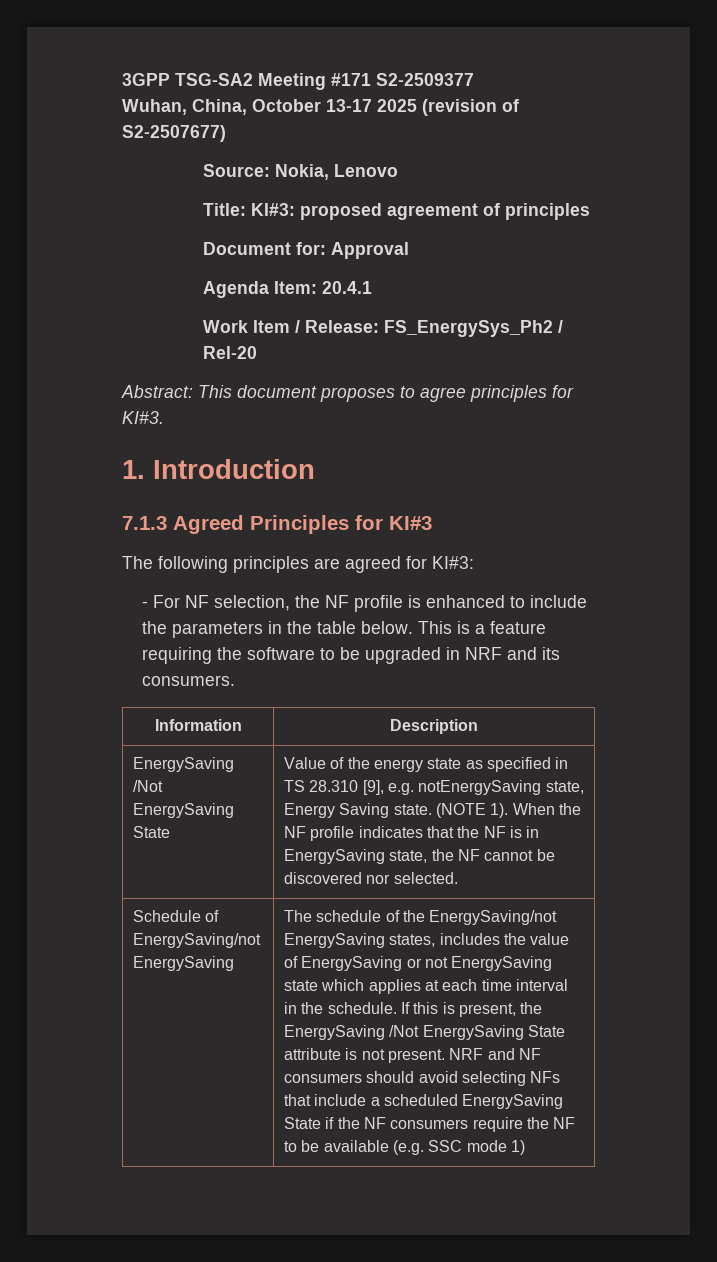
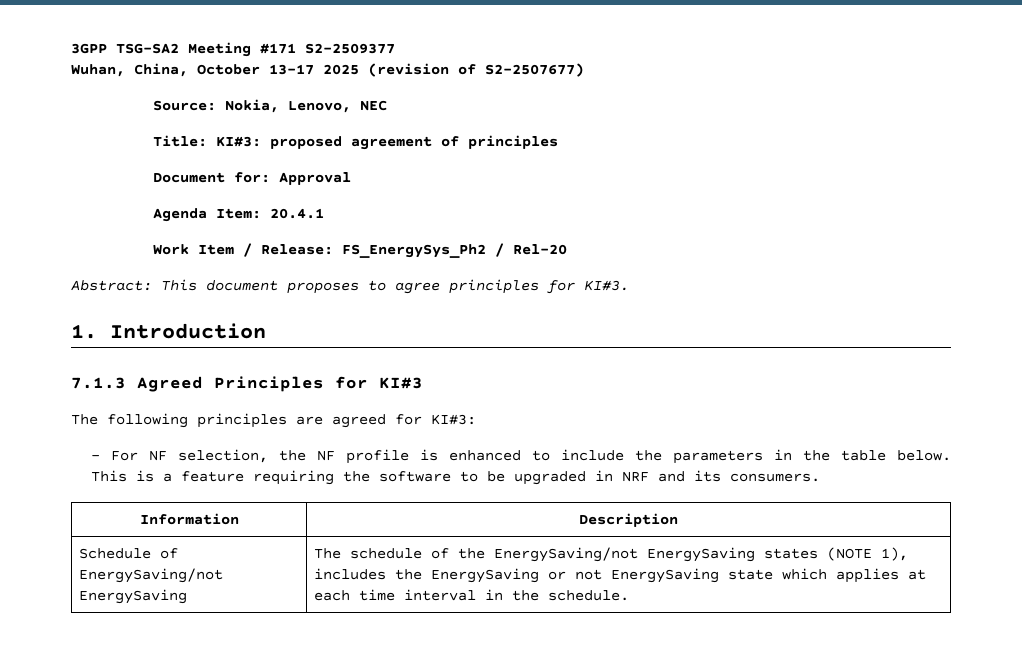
[334,164,399,177] Lenovo -> [287,100,387,113] Lenovo, NEC
[133,757,235,772] [133,780,164,792] [133,803,235,818] [133,826,171,838] [284,757,569,772] [284,780,584,795] [284,803,582,818] [284,826,540,841] [284,849,555,864] [284,872,458,884] // EnergySaving /Not EnergySaving State | Value of the energy state as specified in TS 28.310 [9], e.g. notEnergySaving state, Energy Saving state. (NOTE 1). When the NF profile indicates that the NF is in EnergySaving state, the NF cannot be discovered nor selected. -> (678, 520) none
[389,933,570,947] [284,956,299,968] states, includes the value of -> [763,547,908,561] [313,568,422,580] states (NOTE 1), includes the
[401,1002,543,1017] [284,1025,566,1040] [284,1048,542,1063] [284,1071,561,1086] [284,1094,564,1109] [284,1117,576,1132] [284,1140,526,1155] If this is present, the EnergySaving /Not EnergySaving State attribute is not present. NRF and NF consumers should avoid selecting NFs that include a scheduled EnergySaving State if the NF consumers require the NF to be available (e.g. SSC mode 1) -> (629, 595) none

